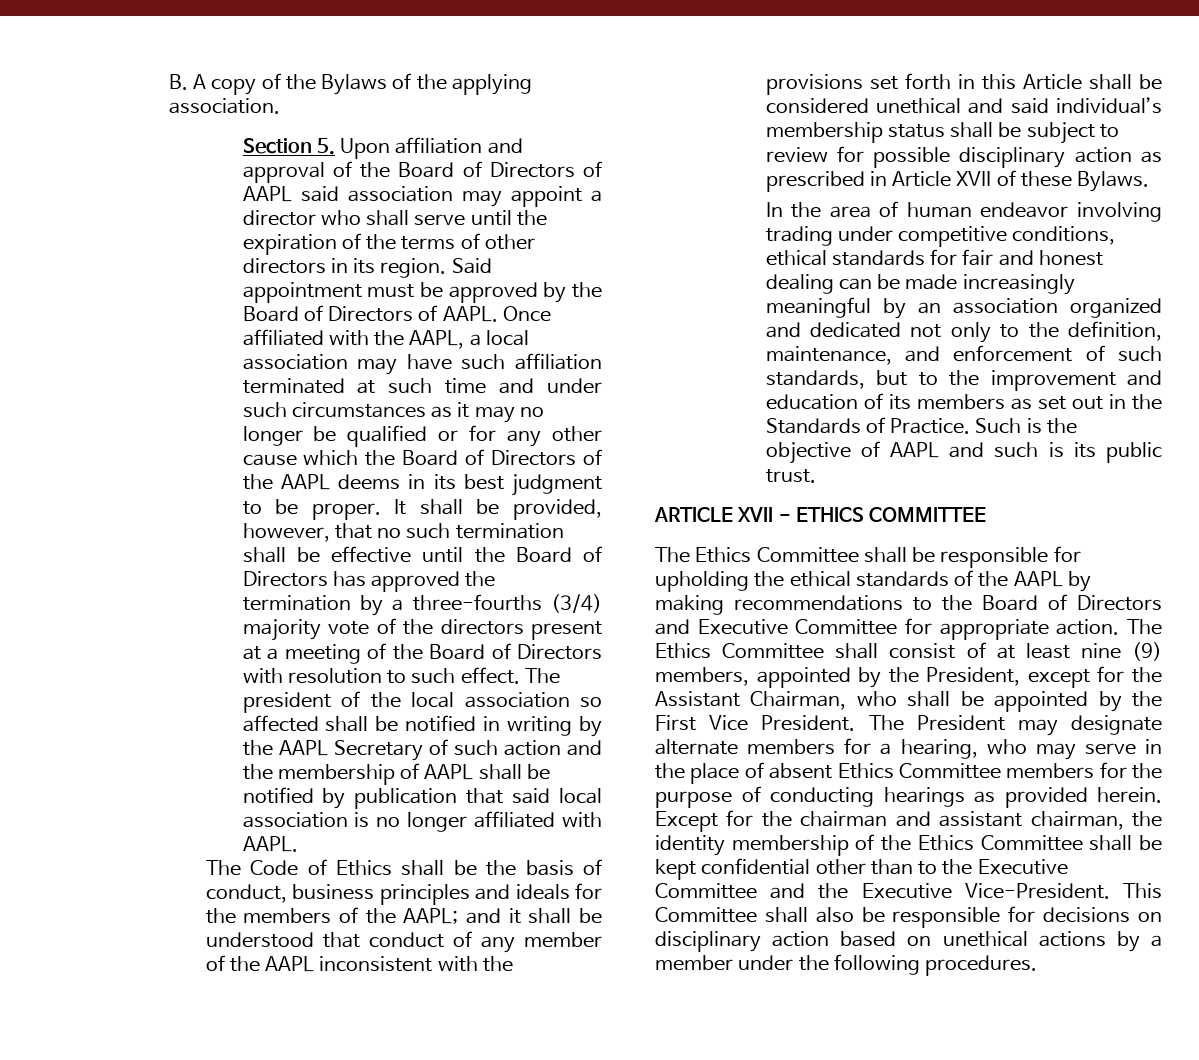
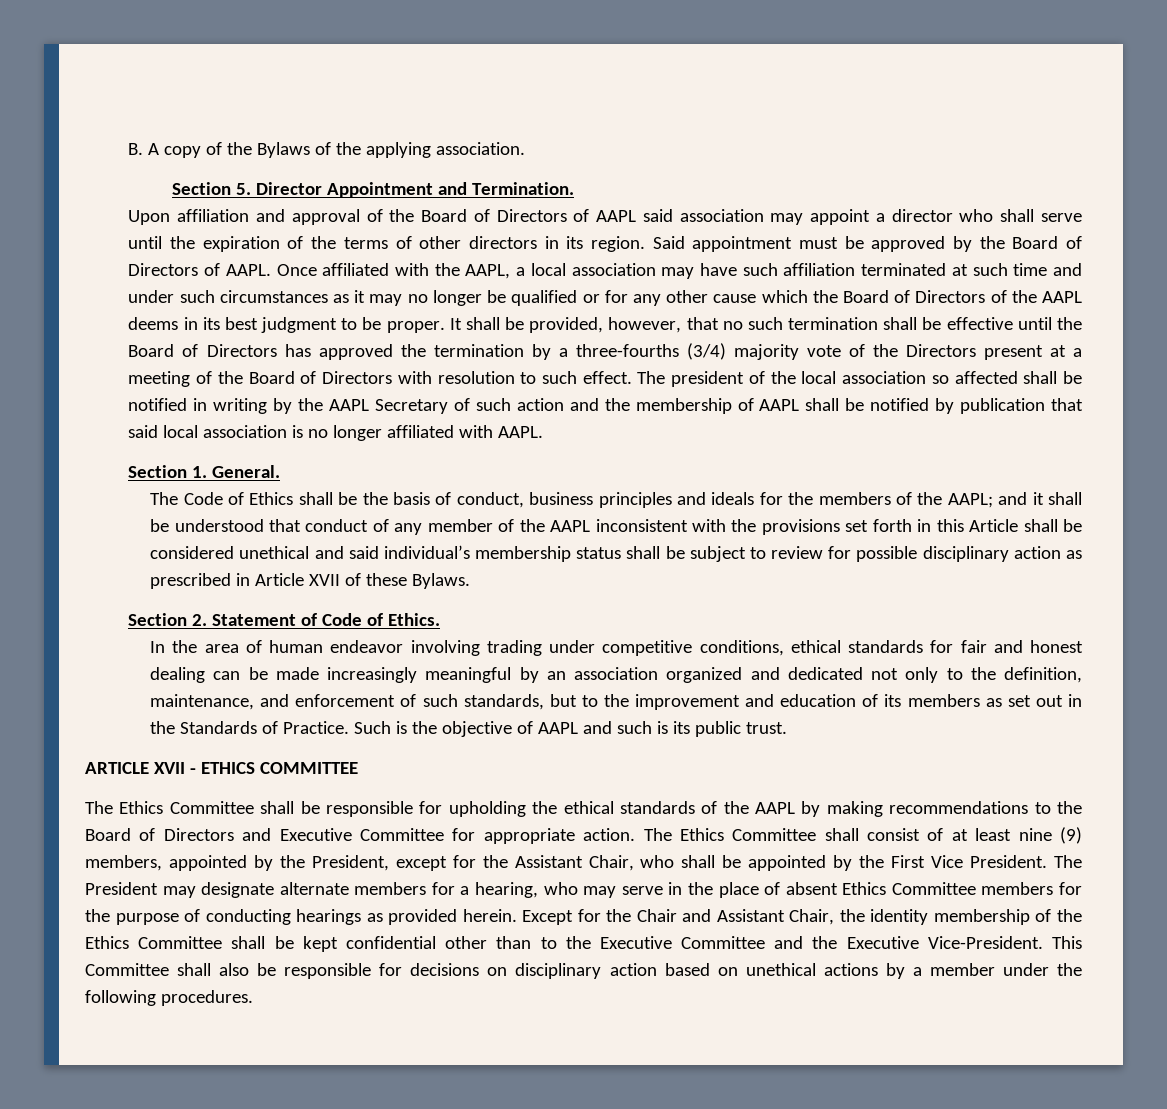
(335, 146) none -> [255,182,574,198] Director Appointment and Termination. //
[440,619,524,635] directors -> [905,344,976,357] Directors
(298, 844) none -> [128,465,281,478] // Section 1. General.
(1150, 181) none -> [128,613,441,626] // Section 2. Statement of Code of Ethics.
[750,691,847,710] Chairman, -> [588,855,634,871] Chair,
[800,811,1124,830] chairman and assistant chairman, -> [636,909,835,925] Chair and Assistant Chair,

